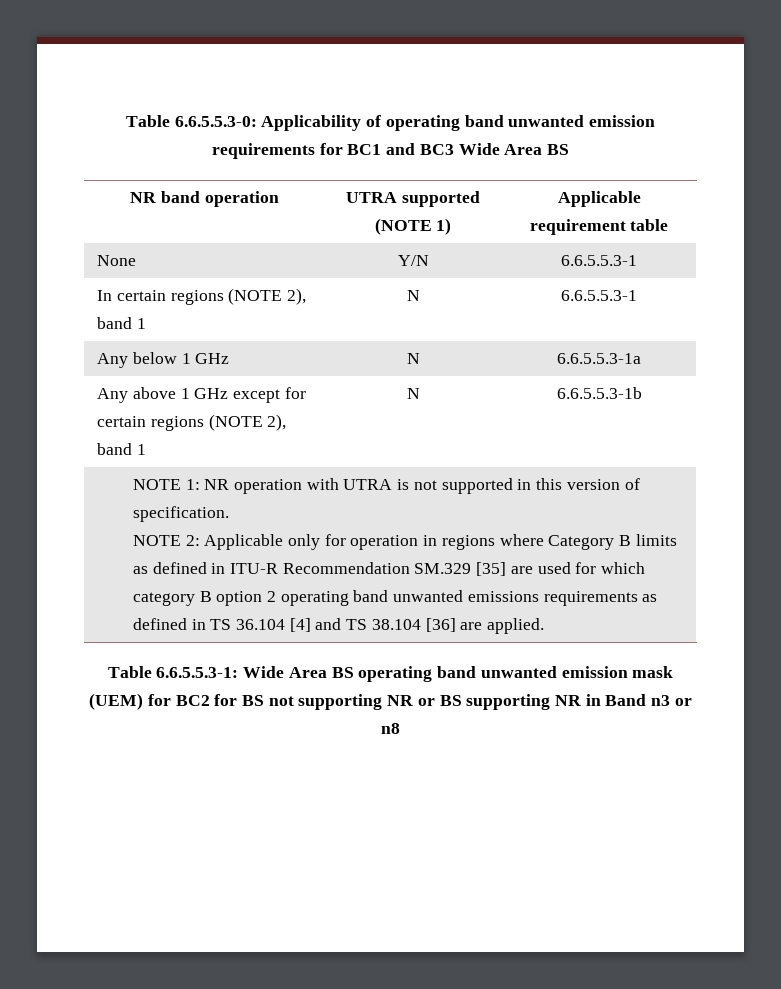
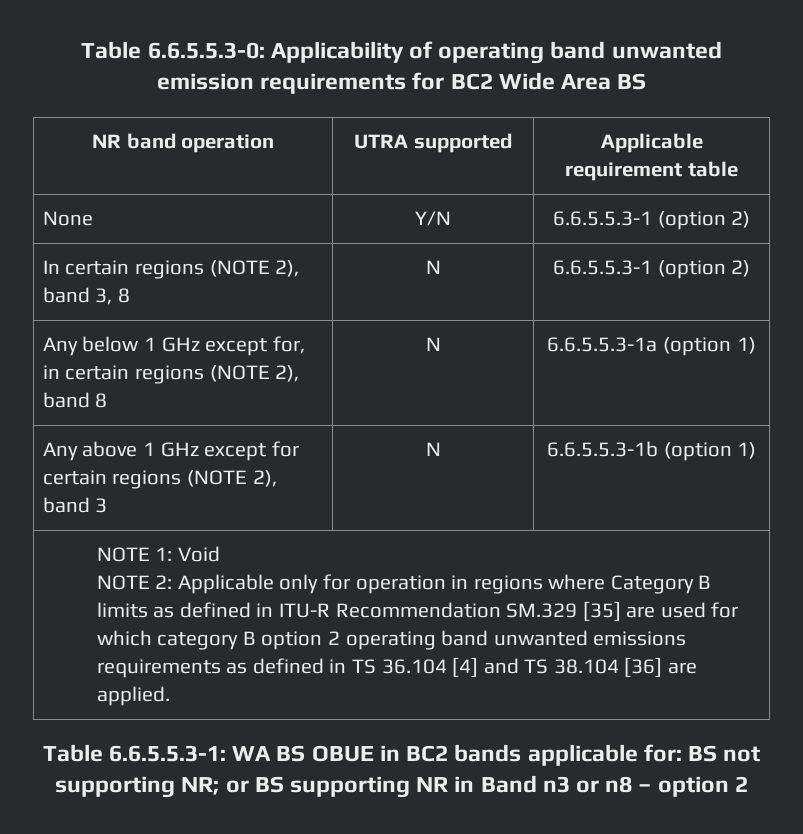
[347,143,454,155] BC1 and BC3 -> [450,73,493,90] BC2
[374,218,452,235] (NOTE 1) -> (512, 143) none
(637, 260) none -> [657,211,751,230] (option 2)
[136,318,146,329] 1 -> [95,288,130,305] 3, 8
(637, 295) none -> [657,260,751,279] (option 2)
(230, 358) none -> [205,336,305,356] [42,365,300,384] [42,392,108,408] except for, in certain regions (NOTE 2), band 8
(641, 358) none -> [663,337,756,356] (option 1)
[136,444,146,455] 1 -> [95,498,108,513] 3
(642, 393) none -> [663,442,757,461] (option 1)
[204,478,640,494] [132,506,229,522] NR operation with UTRA is not supported in this version of specification. -> [177,546,220,562] Void
[243,666,674,682] [89,693,238,710] Wide Area BS operating band unwanted emission mask (UEM) for BC2 for -> [232,744,682,766] WA BS OBUE in BC2 bands applicable for:
[387,695,414,706] NR -> [181,777,220,795] NR;
(400, 728) none -> [638,776,748,797] – option 2

